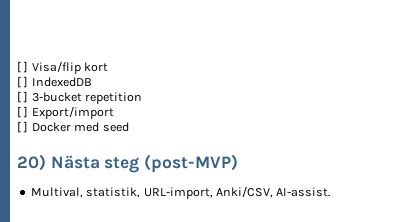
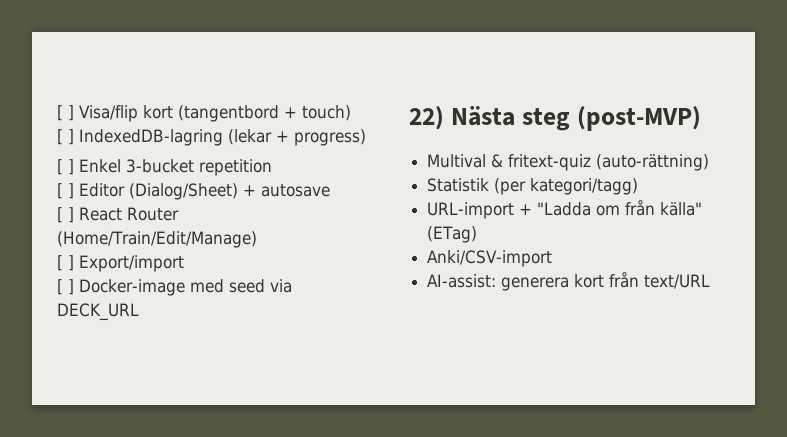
[17,76,92,88] [17,91,29,103] // [ ] IndexedDB // [ ] -> [178,105,351,122] [57,129,366,146] [57,159,121,175] (tangentbord + touch) // [ ] IndexedDB-lagring (lekar + progress) // [ ] Enkel
(143, 98) none -> [57,183,330,200] [57,207,179,223] [57,231,257,248] // [ ] Editor (Dialog/Sheet) + autosave // [ ] React Router (Home/Train/Edit/Manage)
[31,122,71,132] Docker -> [79,279,185,296] Docker-image
[17,154,46,171] // 20) -> [269,279,292,293] [57,303,139,321] [409,106,444,130] via DECK_URL // 22)
[30,186,331,199] Multival, statistik, URL-import, Anki/CSV, AI-assist. -> [427,154,710,171] [427,178,639,195] [427,200,703,219] [427,226,478,243] [427,250,553,267] [427,272,711,291] Multival & fritext-quiz (auto-rättning) // Statistik (per kategori/tagg) // URL-import + "Ladda om från källa" (ETag) // Anki/CSV-import // AI-assist: generera kort från text/URL

